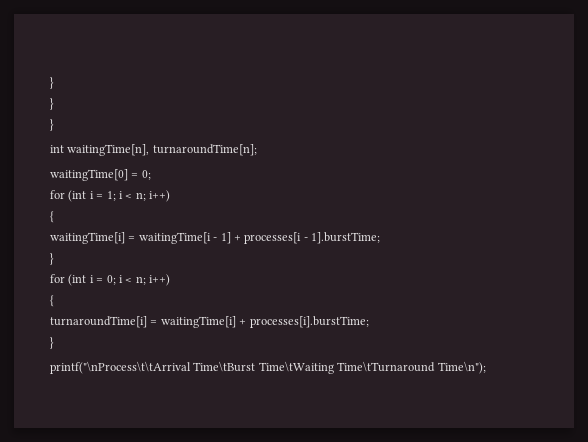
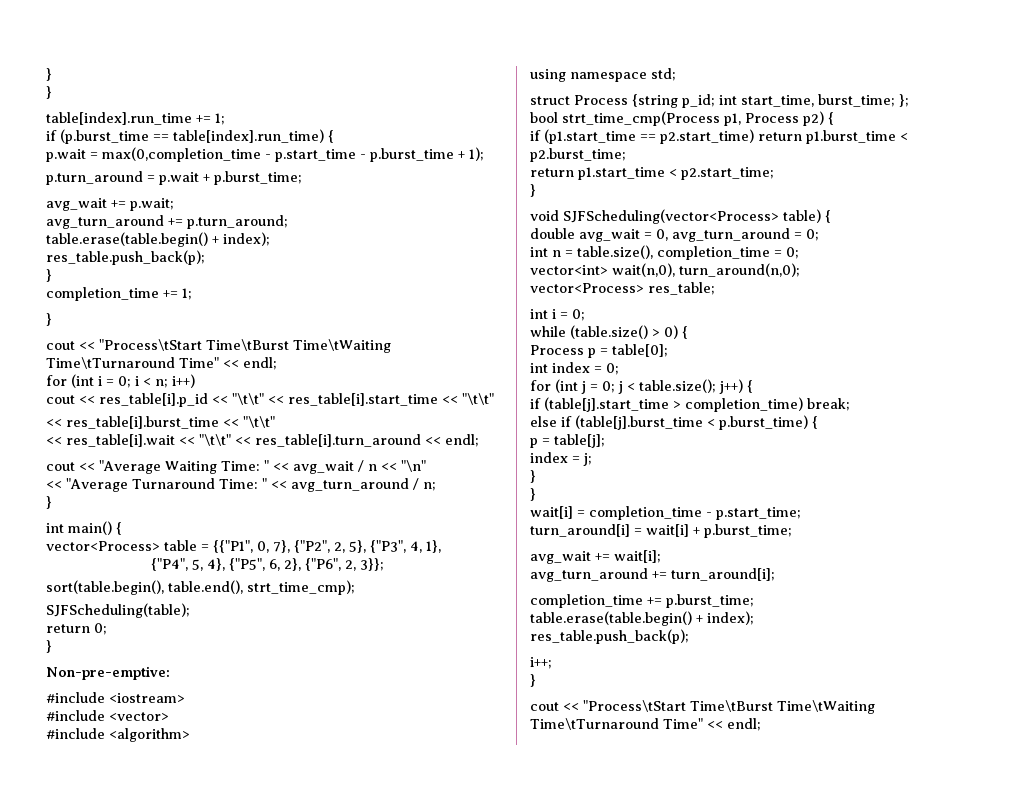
[50,77,54,89] [50,98,54,110] [50,119,54,131] [50,144,257,156] [50,169,151,181] [50,190,170,202] [50,211,54,223] [50,232,380,244] [50,253,54,265] } // } // } // int waitingTime[n], turnaroundTime[n]; // waitingTime[0] = 0; // for (int i = 1; i < n; i++) // { // waitingTime[i] = waitingTime[i - 1] + processes[i - 1].burstTime; // } -> [46,68,52,81] [46,86,52,99] [46,112,225,125] [46,129,334,144] [46,147,484,162] [46,171,302,185] [46,198,174,211] [46,215,288,229] [46,232,270,247] [46,250,205,265] [46,269,52,282] [46,287,192,301] [46,313,52,326] [46,339,391,353] [46,357,277,370] } // } // table[index].run_time += 1; // if (p.burst_time == table[index].run_time) { // p.wait = max(0,completion_time - p.start_time - p.burst_time + 1); // p.turn_around = p.wait + p.burst_time; // avg_wait += p.wait; // avg_turn_around += p.turn_around; // table.erase(table.begin() + index); // res_table.push_back(p); // } // completion_time += 1; // } // cout << "Process\tStart Time\tBurst Time\tWaiting Time\tTurnaround Time" << endl;
[50,295,54,307] [50,316,369,328] [50,337,54,349] [50,361,486,374] { // turnaroundTime[i] = waitingTime[i] + processes[i].burstTime; // } // printf("\nProcess\t\tArrival Time\tBurst Time\tWaiting Time\tTurnaround Time\n"); -> [46,393,494,407] [46,416,275,429] [46,434,479,447] [46,460,426,474] [46,478,436,492] [46,496,52,509] [46,521,122,535] [46,540,441,553] [150,558,384,571] [46,580,355,595] [46,603,190,618] [46,623,107,635] [46,640,52,653] [46,666,170,680] [46,692,185,703] [46,710,169,721] [46,728,190,742] [530,68,676,82] [530,94,909,108] [530,111,834,126] [530,129,908,144] [530,148,626,162] [530,167,774,180] [530,184,536,197] [530,209,831,224] [530,228,819,242] [530,245,799,260] [530,263,800,277] [530,282,715,295] [530,309,585,321] [530,325,688,339] [530,344,668,358] [530,362,619,375] [530,379,753,394] [530,397,850,412] [530,415,818,430] [530,434,605,448] [530,452,592,466] [530,470,536,483] [530,488,536,501] [530,506,801,520] [530,524,792,538] [530,550,661,564] [530,568,775,582] [530,594,754,608] [530,611,754,626] [530,629,689,644] [530,657,552,669] [530,674,536,687] [530,700,875,714] [530,718,761,731] cout << res_table[i].p_id << "\t\t" << res_table[i].start_time << "\t\t" // << res_table[i].burst_time << "\t\t" // << res_table[i].wait << "\t\t" << res_table[i].turn_around << endl; // cout << "Average Waiting Time: " << avg_wait / n << "\n" // << "Average Turnaround Time: " << avg_turn_around / n; // } // int main() { // vector<Process> table = {{"P1", 0, 7}, {"P2", 2, 5}, {"P3", 4, 1}, // {"P4", 5, 4}, {"P5", 6, 2}, {"P6", 2, 3}}; // sort(table.begin(), table.end(), strt_time_cmp); // SJFScheduling(table); // return 0; // } // Non-pre-emptive: // #include <iostream> // #include <vector> // #include <algorithm> // using namespace std; // struct Process {string p_id; int start_time, burst_time; }; // bool strt_time_cmp(Process p1, Process p2) { // if (p1.start_time == p2.start_time) return p1.burst_time < p2.burst_time; // return p1.start_time < p2.start_time; // } // void SJFScheduling(vector<Process> table) { // double avg_wait = 0, avg_turn_around = 0; // int n = table.size(), completion_time = 0; // vector<int> wait(n,0), turn_around(n,0); // vector<Process> res_table; // int i = 0; // while (table.size() > 0) { // Process p = table[0]; // int index = 0; // for (int j = 0; j < table.size(); j++) { // if (table[j].start_time > completion_time) break; // else if (table[j].burst_time < p.burst_time) { // p = table[j]; // index = j; // } // } // wait[i] = completion_time - p.start_time; // turn_around[i] = wait[i] + p.burst_time; // avg_wait += wait[i]; // avg_turn_around += turn_around[i]; // completion_time += p.burst_time; // table.erase(table.begin() + index); // res_table.push_back(p); // i++; // } // cout << "Process\tStart Time\tBurst Time\tWaiting Time\tTurnaround Time" << endl;

